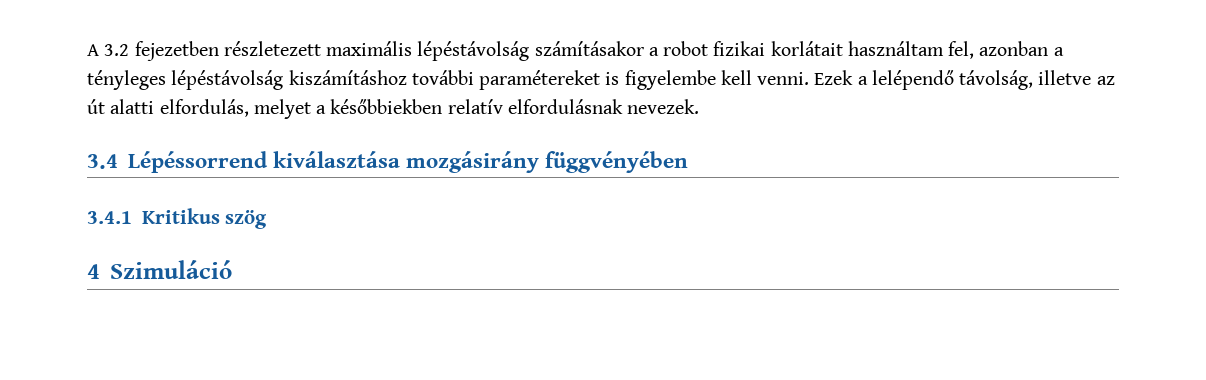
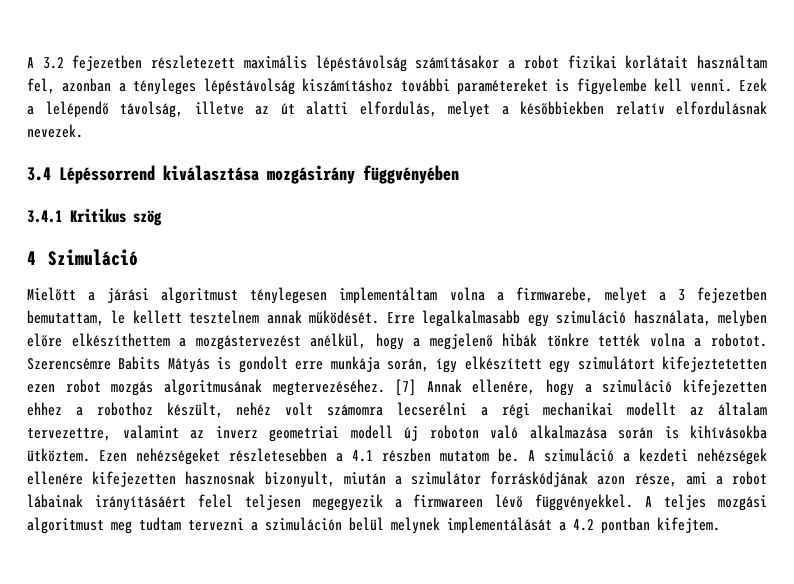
(232, 269) none -> [27,287,768,304] [27,310,768,327] [27,333,768,350] [27,356,767,373] [27,379,767,396] [27,402,767,419] [27,425,767,442] [27,448,767,465] [27,471,767,488] [27,494,768,511] [27,517,720,534] // Mielőtt a járási algoritmust ténylegesen implementáltam volna a firmwarebe, melyet a 3 fejezetben bemutattam, le kellett tesztelnem annak működését. Erre legalkalmasabb egy szimuláció használata, melyben előre elkészíthettem a mozgástervezést anélkül, hogy a megjelenő hibák tönkre tették volna a robotot. Szerencsémre Babits Mátyás is gondolt erre munkája során, így elkészített egy szimulátort kifejeztetetten ezen robot mozgás algoritmusának megtervezéséhez. [7] Annak ellenére, hogy a szimuláció kifejezetten ehhez a robothoz készült, nehéz volt számomra lecserélni a régi mechanikai modellt az általam tervezettre, valamint az inverz geometriai modell új roboton való alkalmazása során is kihívásokba ütköztem. Ezen nehézségeket részletesebben a 4.1 részben mutatom be. A szimuláció a kezdeti nehézségek ellenére kifejezetten hasznosnak bizonyult, miután a szimulátor forráskódjának azon része, ami a robot lábainak irányításáért felel teljesen megegyezik a firmwareen lévő függvényekkel. A teljes mozgási algoritmust meg tudtam tervezni a szimuláción belül melynek implementálását a 4.2 pontban kifejtem.

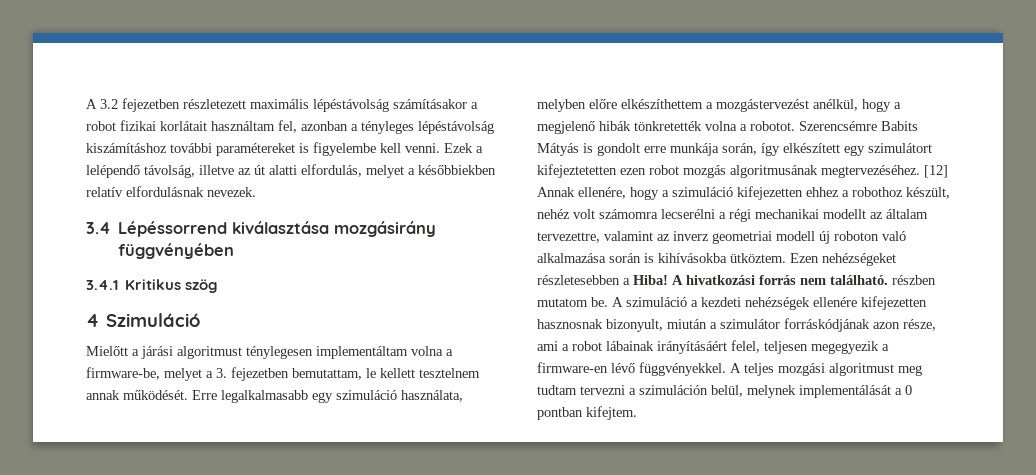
[515,287,685,304] firmwarebe, melyet a 3 -> [86,367,227,381] firmware-be, melyet a 3.
[546,333,641,347] tönkre tették -> [634,121,702,131] tönkretették
[395,379,417,396] [7] -> [924,165,948,178] [12]
[352,450,373,462] 4.1 -> [633,275,888,285] Hiba! A hivatkozási forrás nem található.
[197,494,233,508] felel -> [731,340,760,353] felel,
[413,494,484,508] firmwareen -> [537,362,608,373] firmware-en
[349,517,384,531] belül -> [711,385,743,397] belül,
[573,519,594,531] 4.2 -> [905,385,912,395] 0

